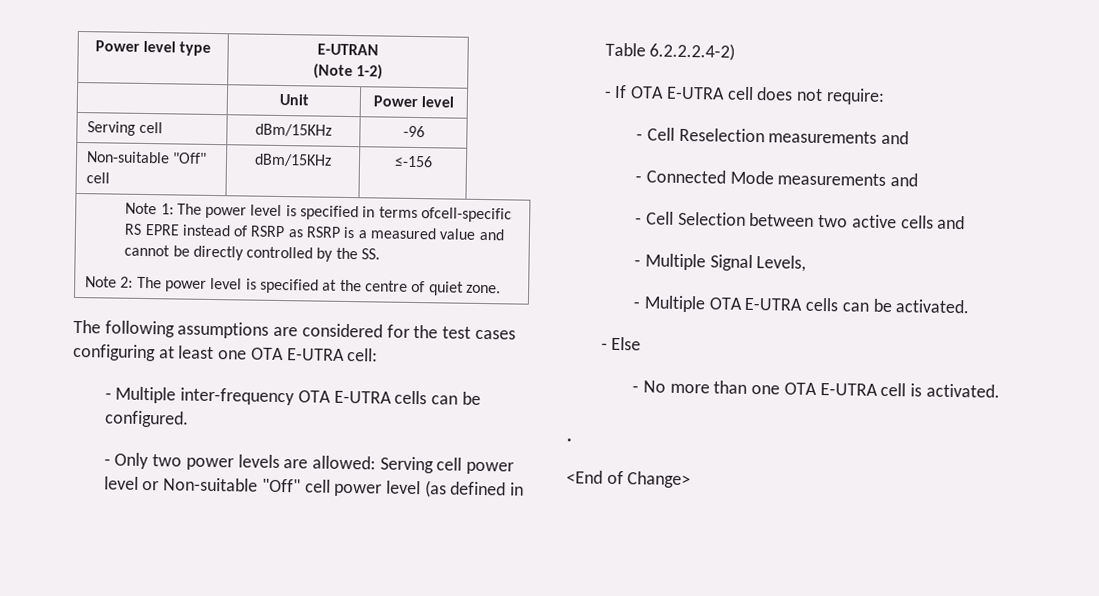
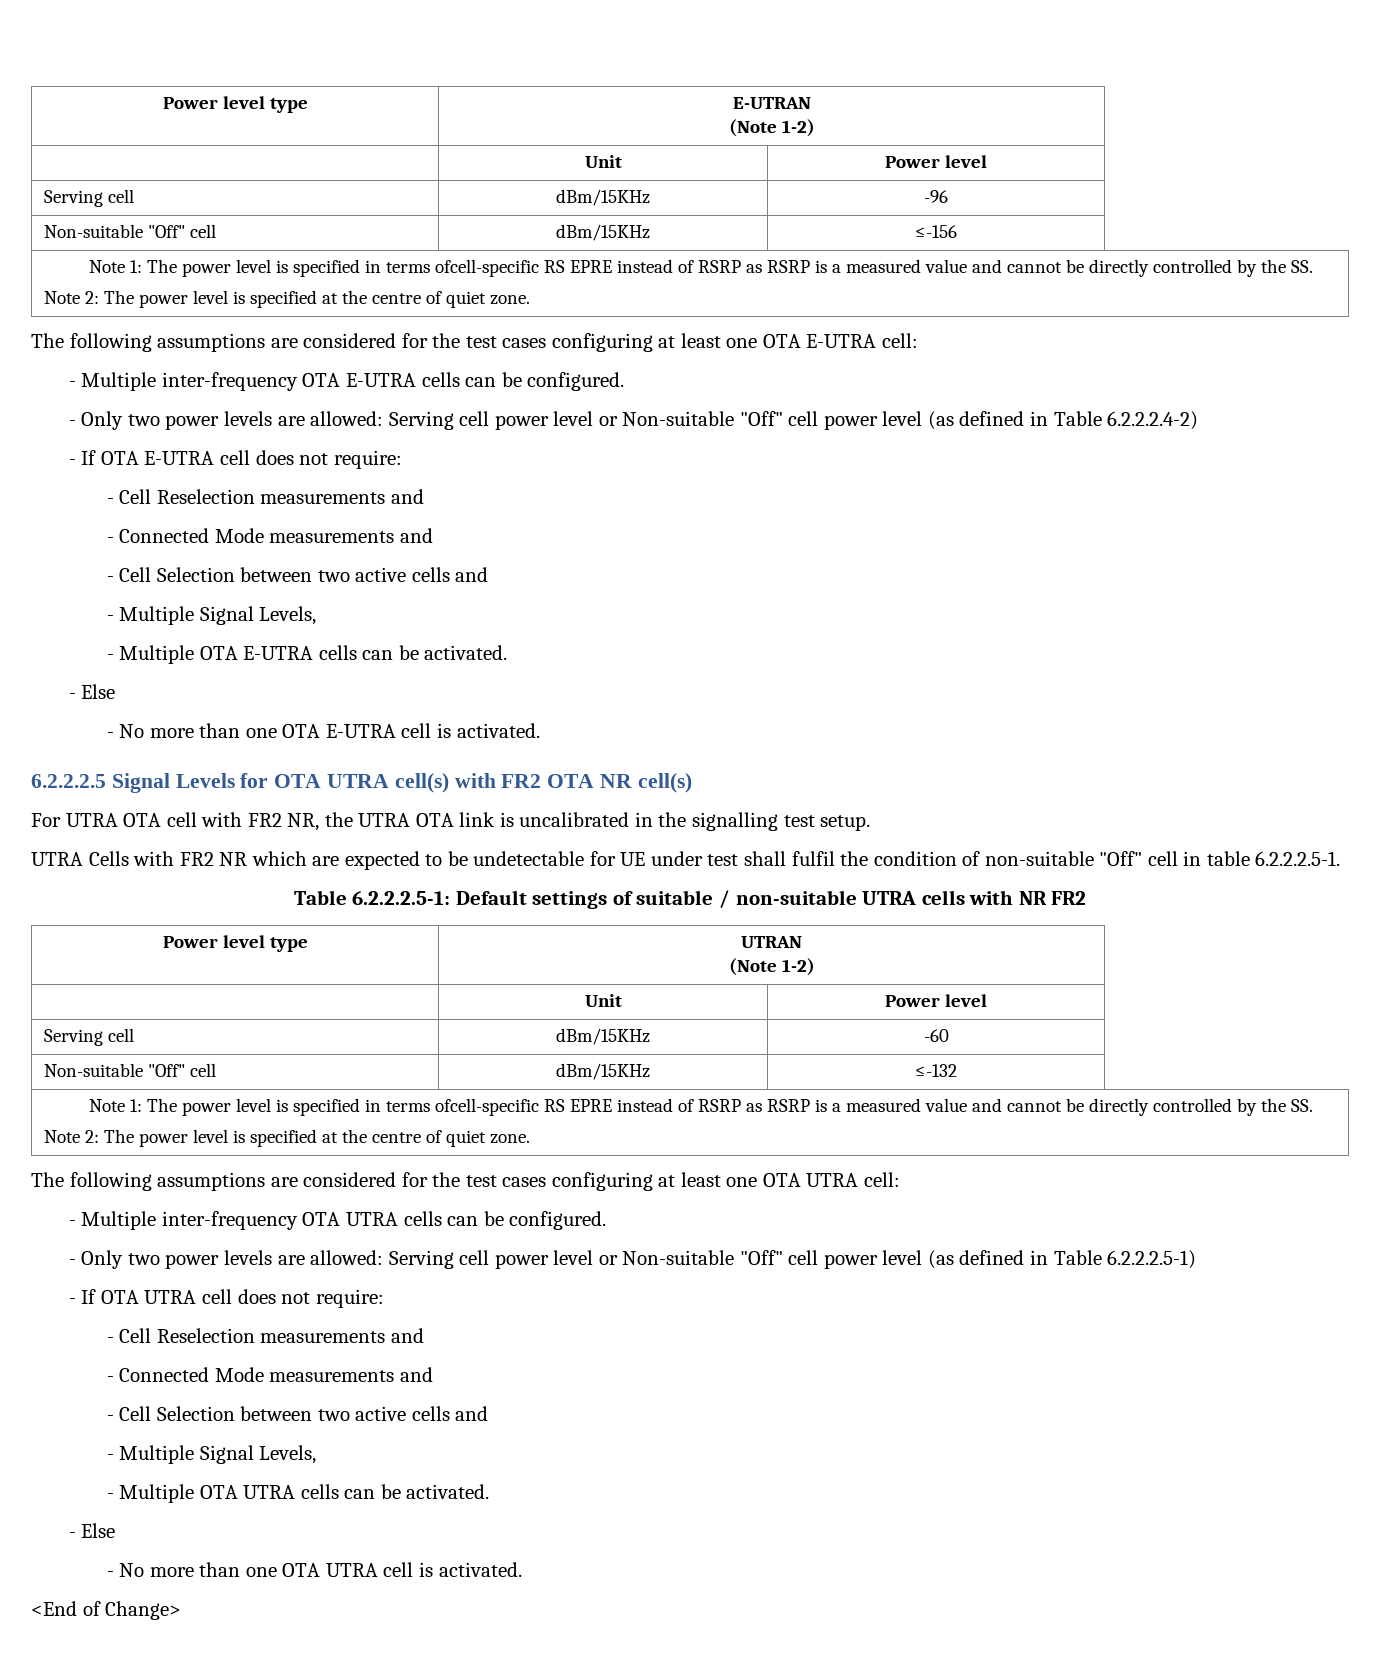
[566,438,572,442] . -> [31,773,692,793] [31,812,871,831] [31,851,1341,870] [293,890,1087,909] [162,935,308,952] [741,936,802,948] [728,958,815,976] [584,994,622,1007] [885,994,987,1007] [43,1028,134,1046] [556,1028,650,1045] [923,1029,949,1042] [43,1063,216,1077] [556,1063,650,1080] [915,1064,957,1077] [89,1098,1314,1116] [43,1129,530,1147] [31,1172,901,1191] [68,1211,607,1230] [68,1250,1197,1269] [68,1289,384,1308] [106,1328,424,1343] [106,1367,433,1382] [106,1406,489,1421] [106,1445,317,1464] [106,1484,490,1503] [68,1523,116,1538] [106,1562,522,1577] 6.2.2.2.5 Signal Levels for OTA UTRA cell(s) with FR2 OTA NR cell(s) // For UTRA OTA cell with FR2 NR, the UTRA OTA link is uncalibrated in the signalling test setup. // UTRA Cells with FR2 NR which are expected to be undetectable for UE under test shall fulfil the condition of non-suitable "Off" cell in table 6.2.2.2.5-1. // Table 6.2.2.2.5-1: Default settings of suitable / non-suitable UTRA cells with NR FR2 // Power level type | UTRAN // (Note 1-2) // | Unit | Power level // Serving cell | dBm/15KHz | -60 // Non-suitable "Off" cell | dBm/15KHz | ≤-132 // Note 1: The power level is specified in terms ofcell-specific RS EPRE instead of RSRP as RSRP is a measured value and cannot be directly controlled by the SS. // Note 2: The power level is specified at the centre of quiet zone. // The following assumptions are considered for the test cases configuring at least one OTA UTRA cell: // - Multiple inter-frequency OTA UTRA cells can be configured. // - Only two power levels are allowed: Serving cell power level or Non-suitable "Off" cell power level (as defined in Table 6.2.2.2.5-1) // - If OTA UTRA cell does not require: // - Cell Reselection measurements and // - Connected Mode measurements and // - Cell Selection between two active cells and // - Multiple Signal Levels, // - Multiple OTA UTRA cells can be activated. // - Else // - No more than one OTA UTRA cell is activated.

